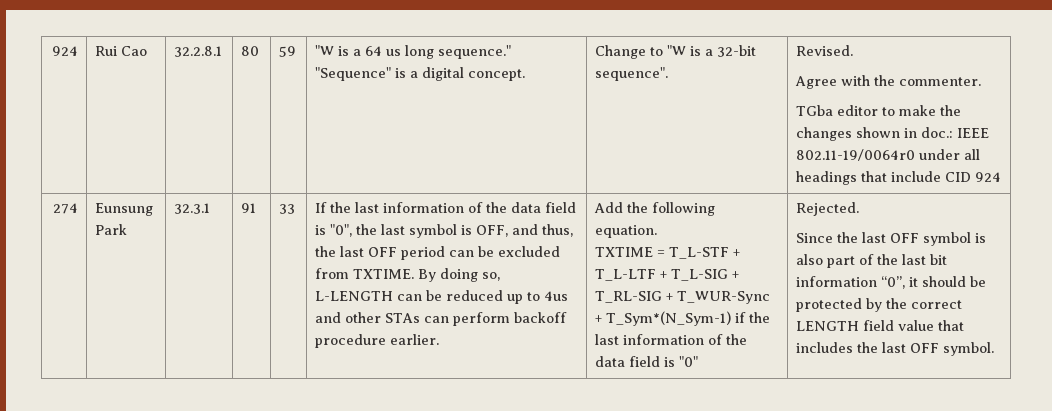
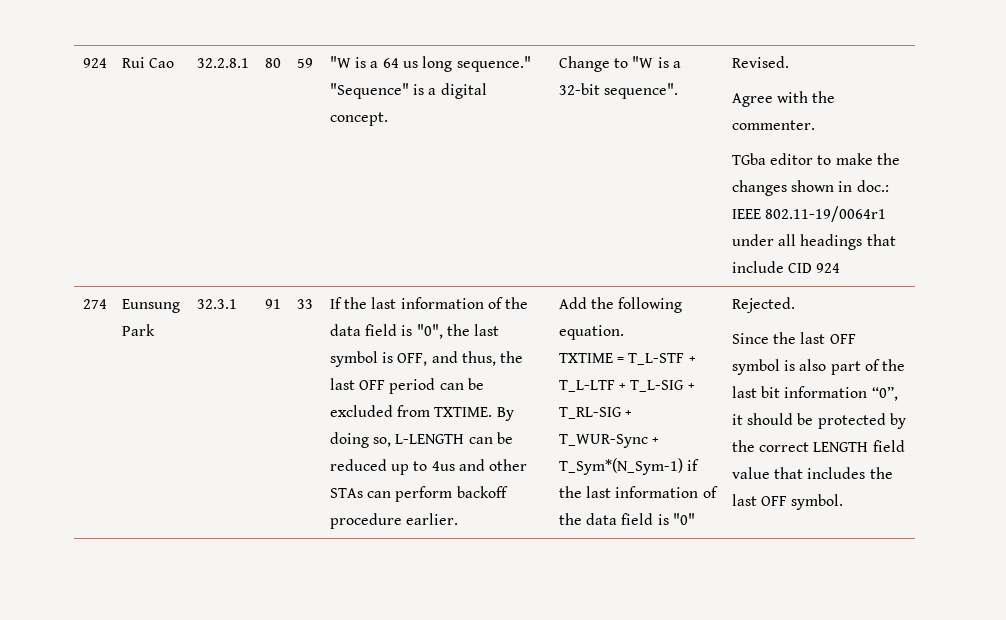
[796,149,916,161] 802.11-19/0064r0 -> [764,206,886,222] 802.11-19/0064r1

